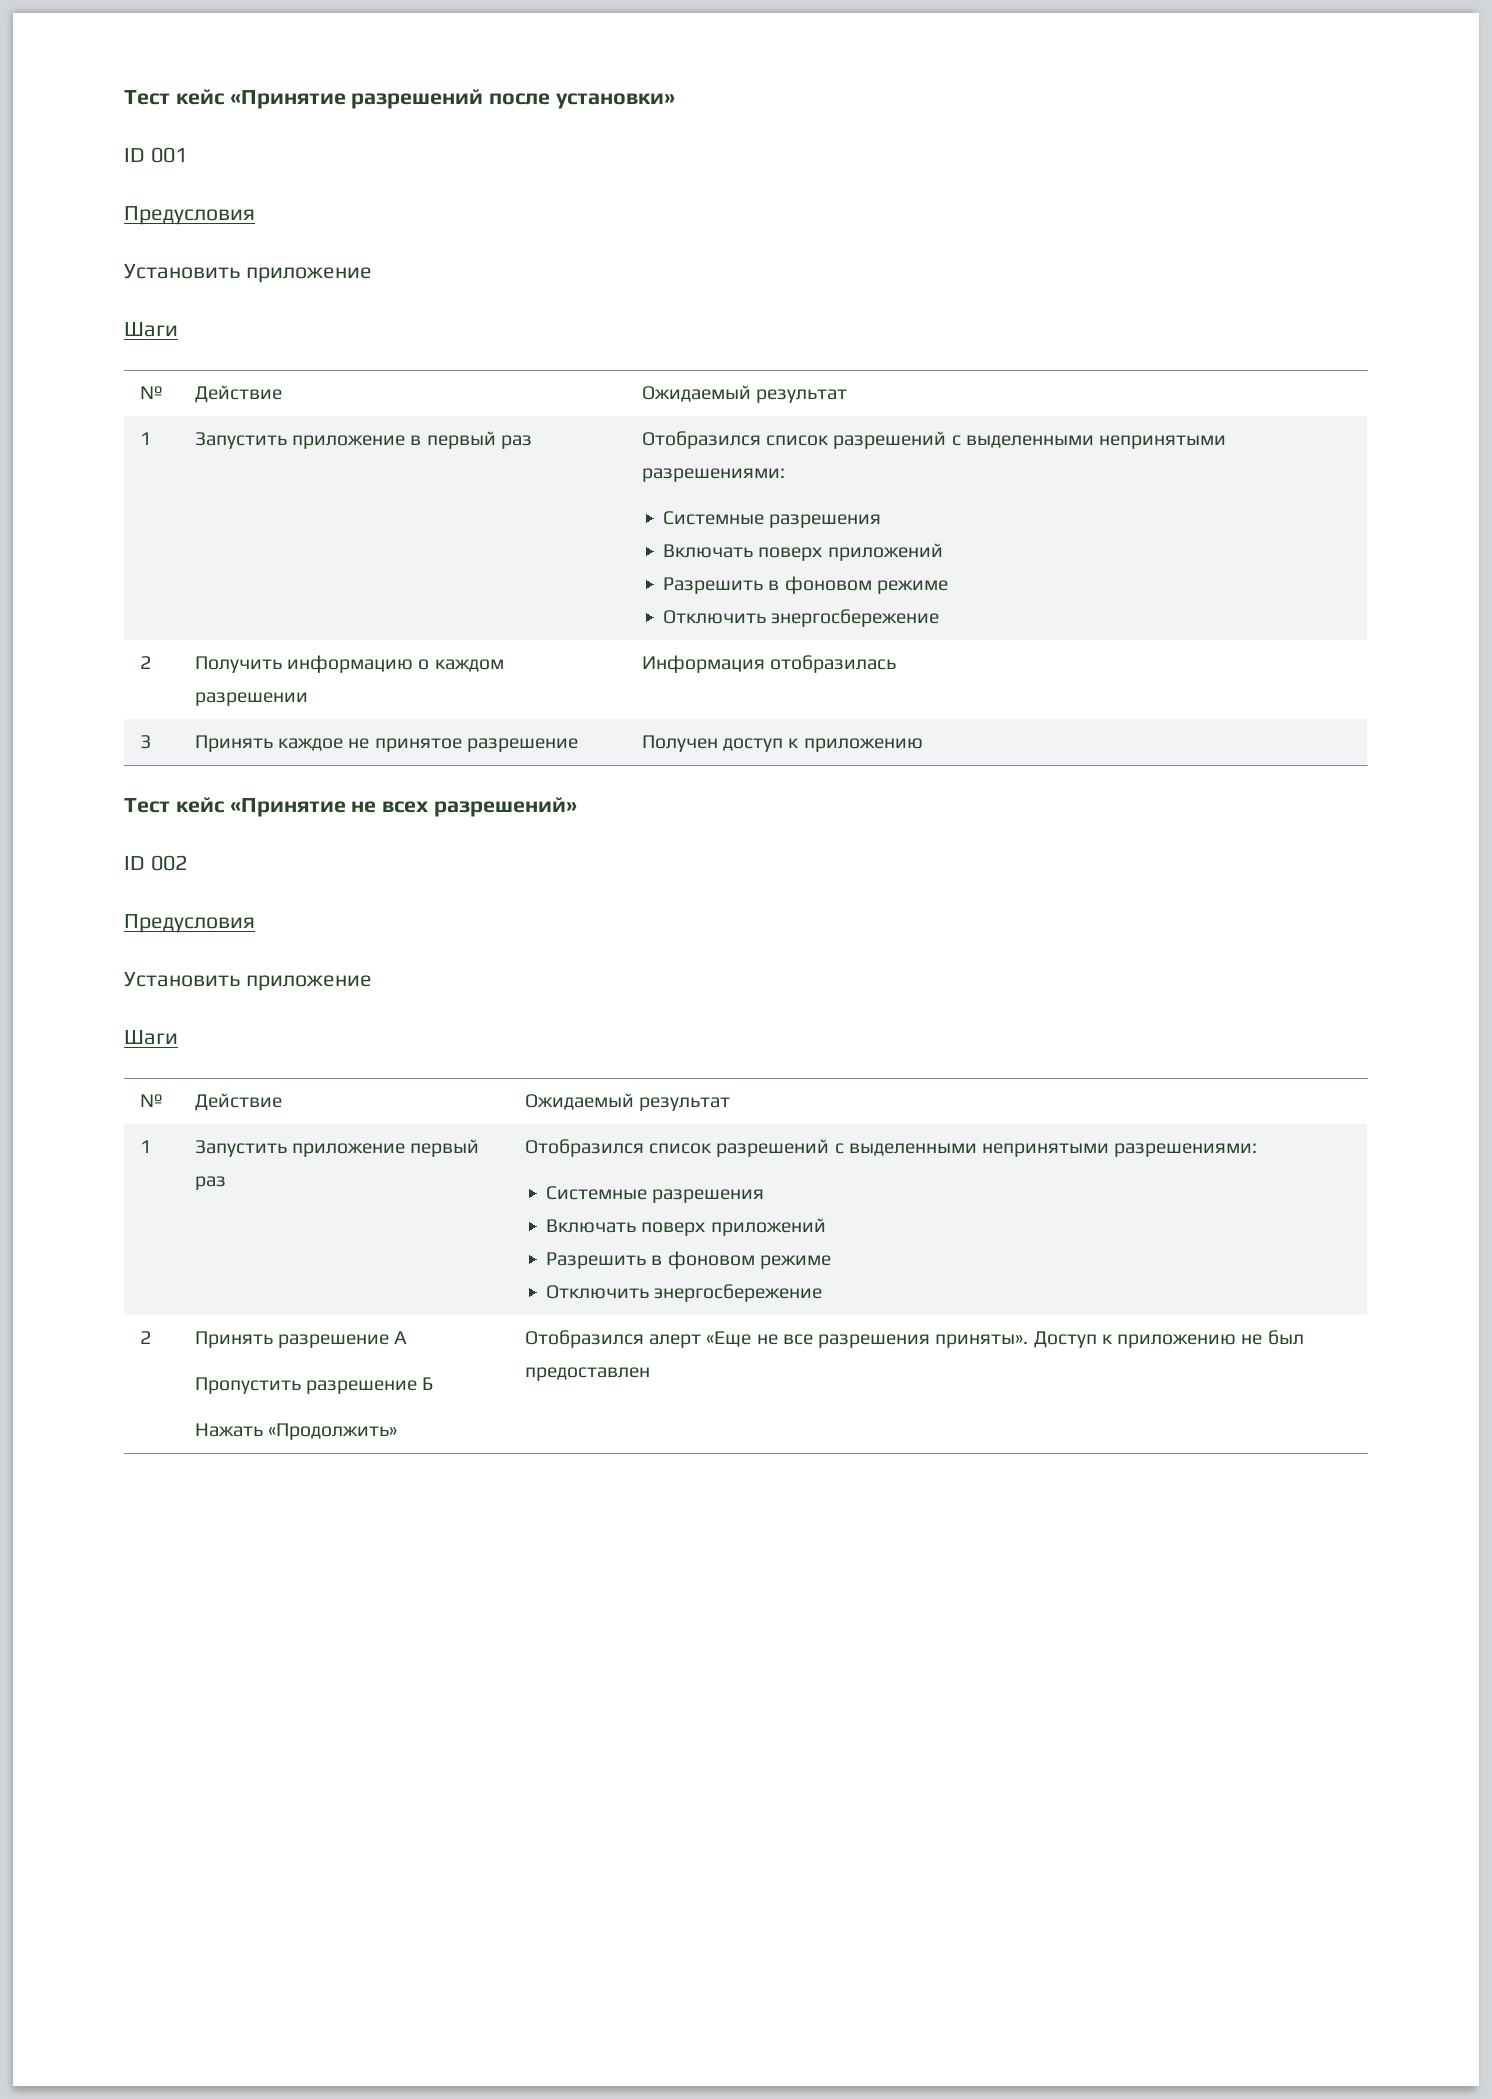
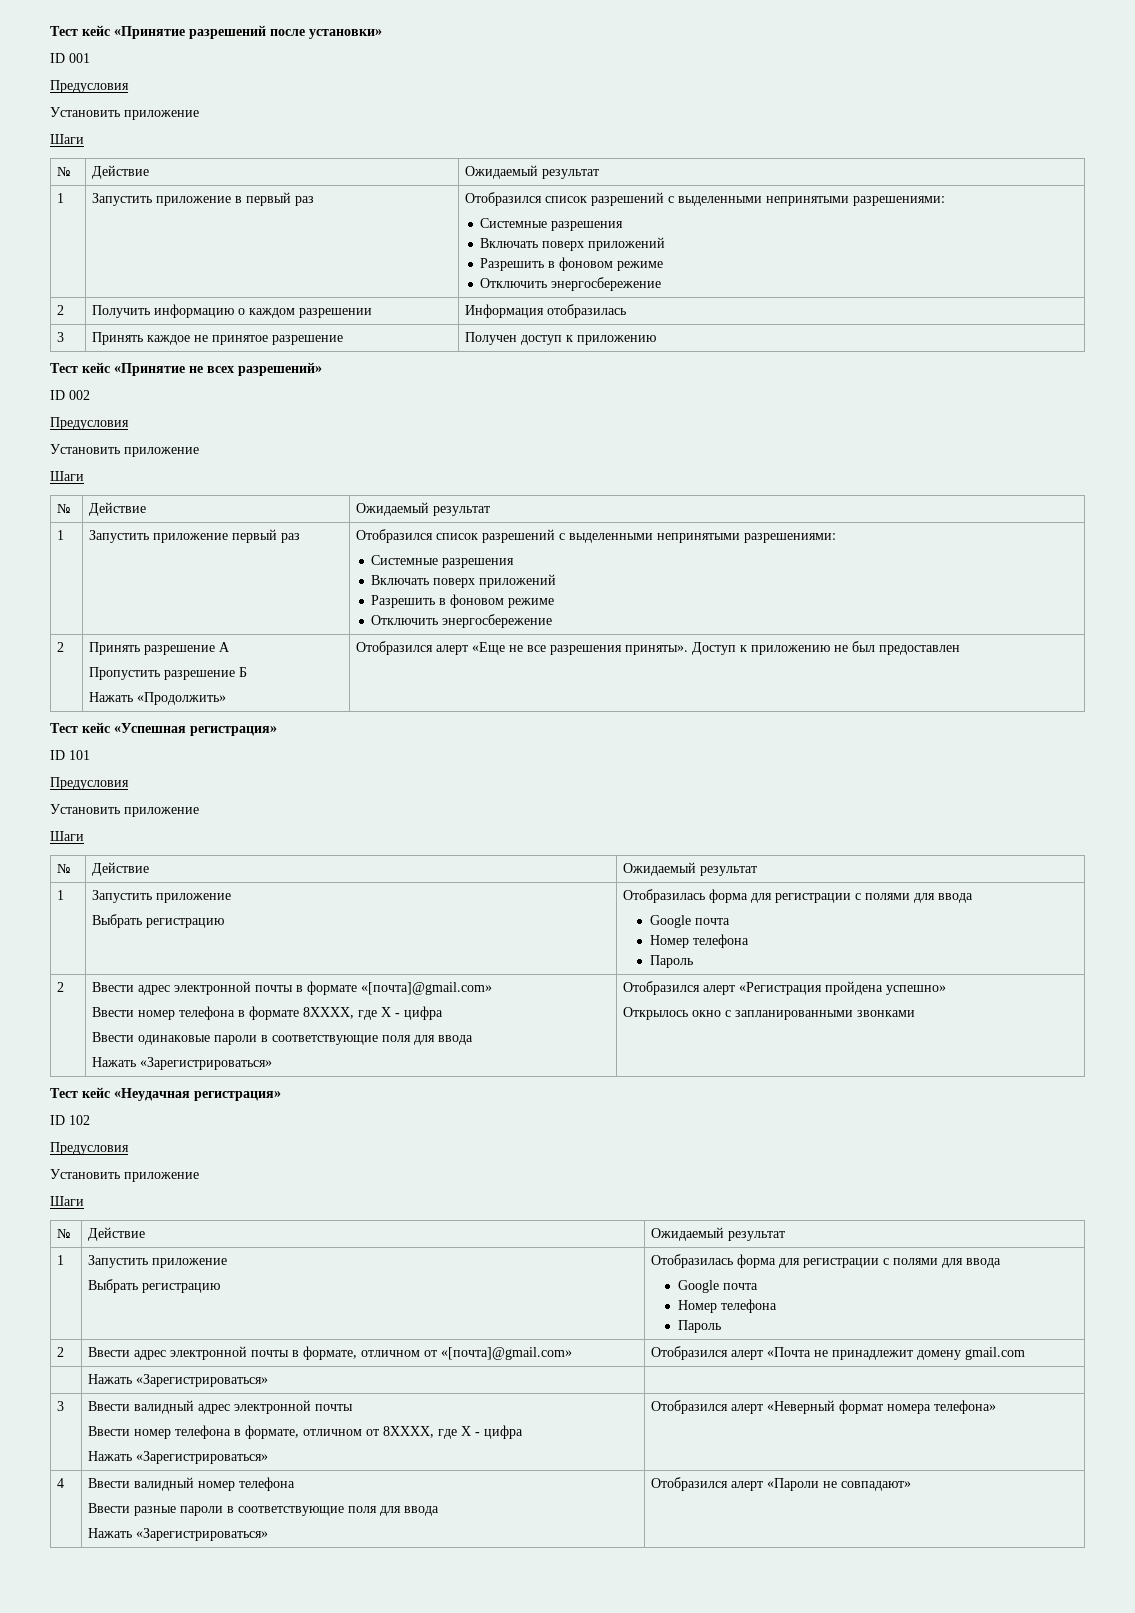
(650, 1374) none -> [50,722,277,736] [50,750,90,760] [50,777,129,790] [50,804,199,817] [50,831,84,841] [57,864,71,873] [92,862,150,876] [623,862,758,876] [57,890,65,900] [92,890,232,903] [92,914,225,928] [623,889,974,903] [649,915,730,928] [649,934,749,948] [649,955,693,968] [57,982,65,992] [92,981,493,995] [92,1006,444,1020] [92,1032,474,1045] [92,1057,273,1070] [623,981,947,995] [623,1007,916,1020] [50,1087,281,1101] [50,1115,90,1125] [50,1142,129,1155] [50,1169,199,1182] [50,1196,84,1206] [57,1229,71,1238] [88,1227,146,1241] [651,1227,786,1241] [57,1255,65,1265] [88,1255,228,1268] [88,1279,221,1293] [651,1254,1002,1268] [677,1280,758,1293] [677,1299,777,1313] [677,1320,721,1333] [57,1347,65,1357] [88,1346,573,1360] [651,1346,1026,1360] [88,1374,269,1387] [57,1401,65,1411] [88,1400,354,1414] [88,1425,524,1439] [88,1451,269,1464] [651,1400,997,1414] [57,1478,65,1488] [88,1477,296,1491] [88,1503,440,1516] [88,1528,269,1541] [651,1477,912,1491] // Тест кейс «Успешная регистрация» // ID 101 // Предусловия // Установить приложение // Шаги // № | Действие | Ожидаемый результат // 1 | Запустить приложение // Выбрать регистрацию | Отобразилась форма для регистрации с полями для ввода // Google почта // Номер телефона // Пароль // 2 | Ввести адрес электронной почты в формате «[почта]@gmail.com» // Ввести номер телефона в формате 8XXXX, где X - цифра // Ввести одинаковые пароли в соответствующие поля для ввода // Нажать «Зарегистрироваться» | Отобразился алерт «Регистрация пройдена успешно» // Открылось окно с запланированными звонками // Тест кейс «Неудачная регистрация» // ID 102 // Предусловия // Установить приложение // Шаги // № | Действие | Ожидаемый результат // 1 | Запустить приложение // Выбрать регистрацию | Отобразилась форма для регистрации с полями для ввода // Google почта // Номер телефона // Пароль // 2 | Ввести адрес электронной почты в формате, отличном от «[почта]@gmail.com» | Отобразился алерт «Почта не принадлежит домену gmail.com // | Нажать «Зарегистрироваться» | // 3 | Ввести валидный адрес электронной почты // Ввести номер телефона в формате, отличном от 8XXXX, где X - цифра // Нажать «Зарегистрироваться» | Отобразился алерт «Неверный формат номера телефона» // 4 | Ввести валидный номер телефона // Ввести разные пароли в соответствующие поля для ввода // Нажать «Зарегистрироваться» | Отобразился алерт «Пароли не совпадают»

